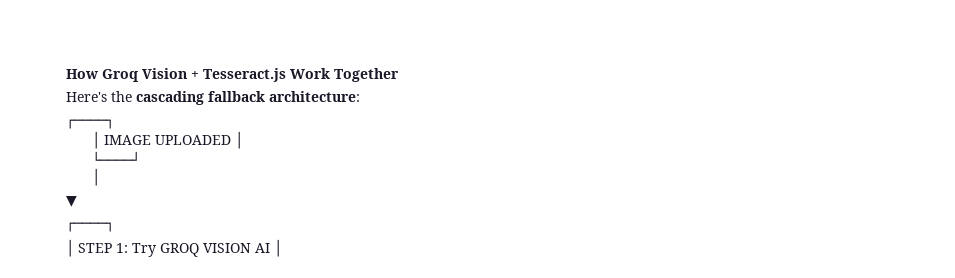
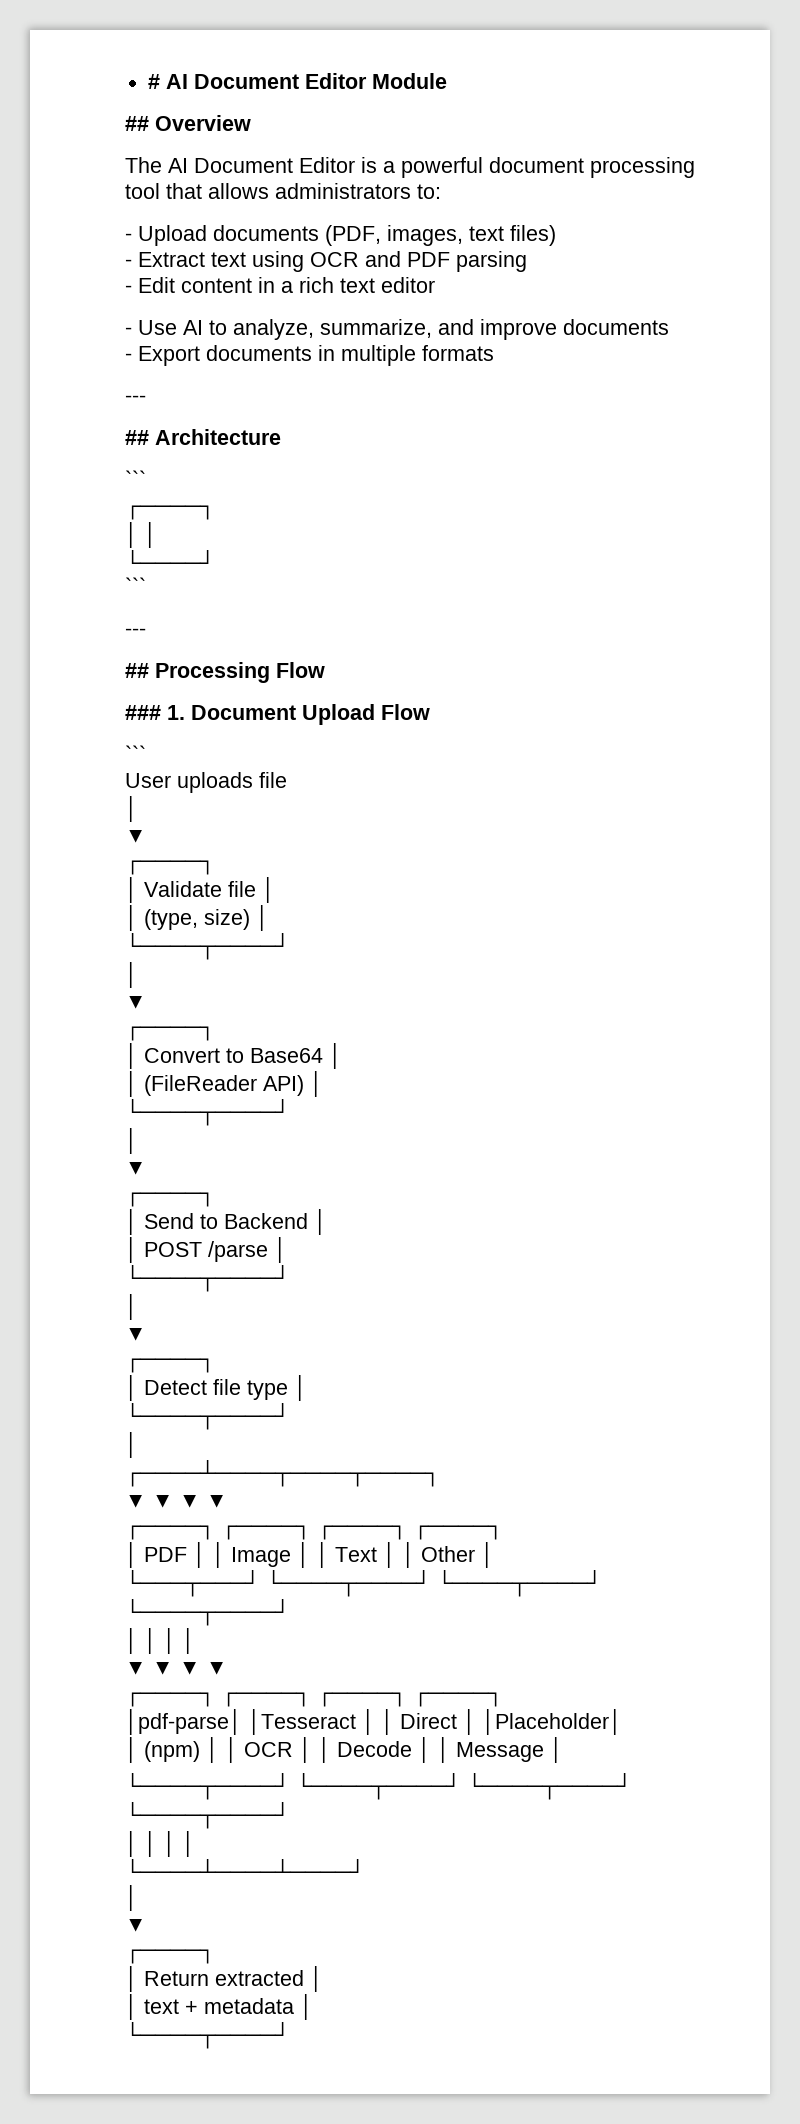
[66,68,399,82] [66,91,360,105] [66,119,114,129] [91,131,231,149] How Groq Vision + Tesseract.js Work Together // Here's the cascading fallback architecture: // ┌────┐ // │ IMAGE UPLOADED -> [148,73,448,89] [124,115,251,131] [124,157,695,178] [124,183,441,199] [124,225,556,246] [124,251,527,272] [124,277,435,293] [124,319,669,340] [124,345,494,366] [124,395,146,403] [124,429,281,445] [124,470,146,487] [124,505,215,520] [124,522,138,548] # AI Document Editor Module // ## Overview // The AI Document Editor is a powerful document processing tool that allows administrators to: // - Upload documents (PDF, images, text files) // - Extract text using OCR and PDF parsing // - Edit content in a rich text editor // - Use AI to analyze, summarize, and improve documents // - Export documents in multiple formats // --- // ## Architecture // ``` // ┌────┐ // │
[91,168,100,186] [66,196,77,207] [66,222,114,232] [66,239,282,257] │ // ▼ // ┌────┐ // │ STEP 1: Try GROQ VISION AI │ -> [124,577,146,594] [124,628,146,636] [124,662,325,683] [124,704,430,725] [124,745,146,762] [124,772,287,793] [124,796,138,822] [124,830,146,843] [124,860,215,875] [124,877,275,903] [124,905,269,931] [124,933,290,960] [124,962,138,988] [124,996,146,1009] [124,1026,215,1041] [124,1043,342,1069] [124,1071,323,1097] [124,1099,290,1126] [124,1128,138,1154] [124,1162,146,1175] [124,1192,215,1207] [124,1209,327,1235] [124,1237,287,1263] [124,1265,290,1292] [124,1294,138,1320] [124,1328,146,1341] [124,1358,215,1373] [124,1375,307,1401] [124,1403,290,1430] [124,1432,138,1458] [124,1460,440,1487] [124,1495,227,1508] [124,1525,503,1540] [124,1542,494,1568] [124,1570,602,1597] [124,1599,290,1626] [124,1628,195,1654] [124,1662,227,1675] [124,1692,503,1707] [124,1709,622,1735] [124,1737,563,1763] [124,1773,632,1800] [124,1802,290,1829] [124,1831,195,1857] [124,1859,365,1879] [124,1885,138,1911] [124,1919,146,1932] [124,1949,215,1964] [124,1966,323,1992] [124,1994,313,2020] [124,2022,290,2049] ``` // --- // ## Processing Flow // ### 1. Document Upload Flow // ``` // User uploads file // │ // ▼ // ┌────┐ // │ Validate file │ // │ (type, size) │ // └────┬────┘ // │ // ▼ // ┌────┐ // │ Convert to Base64 │ // │ (FileReader API) │ // └────┬────┘ // │ // ▼ // ┌────┐ // │ Send to Backend │ // │ POST /parse │ // └────┬────┘ // │ // ▼ // ┌────┐ // │ Detect file type │ // └────┬────┘ // │ // ┌────┴────┬────┬────┐ // ▼ ▼ ▼ ▼ // ┌────┐ ┌────┐ ┌────┐ ┌────┐ // │ PDF │ │ Image │ │ Text │ │ Other │ // └───┬───┘ └────┬────┘ └────┬────┘ └────┬────┘ // │ │ │ │ // ▼ ▼ ▼ ▼ // ┌────┐ ┌────┐ ┌────┐ ┌────┐ // │pdf-parse│ │Tesseract │ │ Direct │ │Placeholder│ // │ (npm) │ │ OCR │ │ Decode │ │ Message │ // └────┬────┘ └────┬────┘ └────┬────┘ └────┬────┘ // │ │ │ │ // └────┴────┴────┘ // │ // ▼ // ┌────┐ // │ Return extracted │ // │ text + metadata │ // └────┬────┘

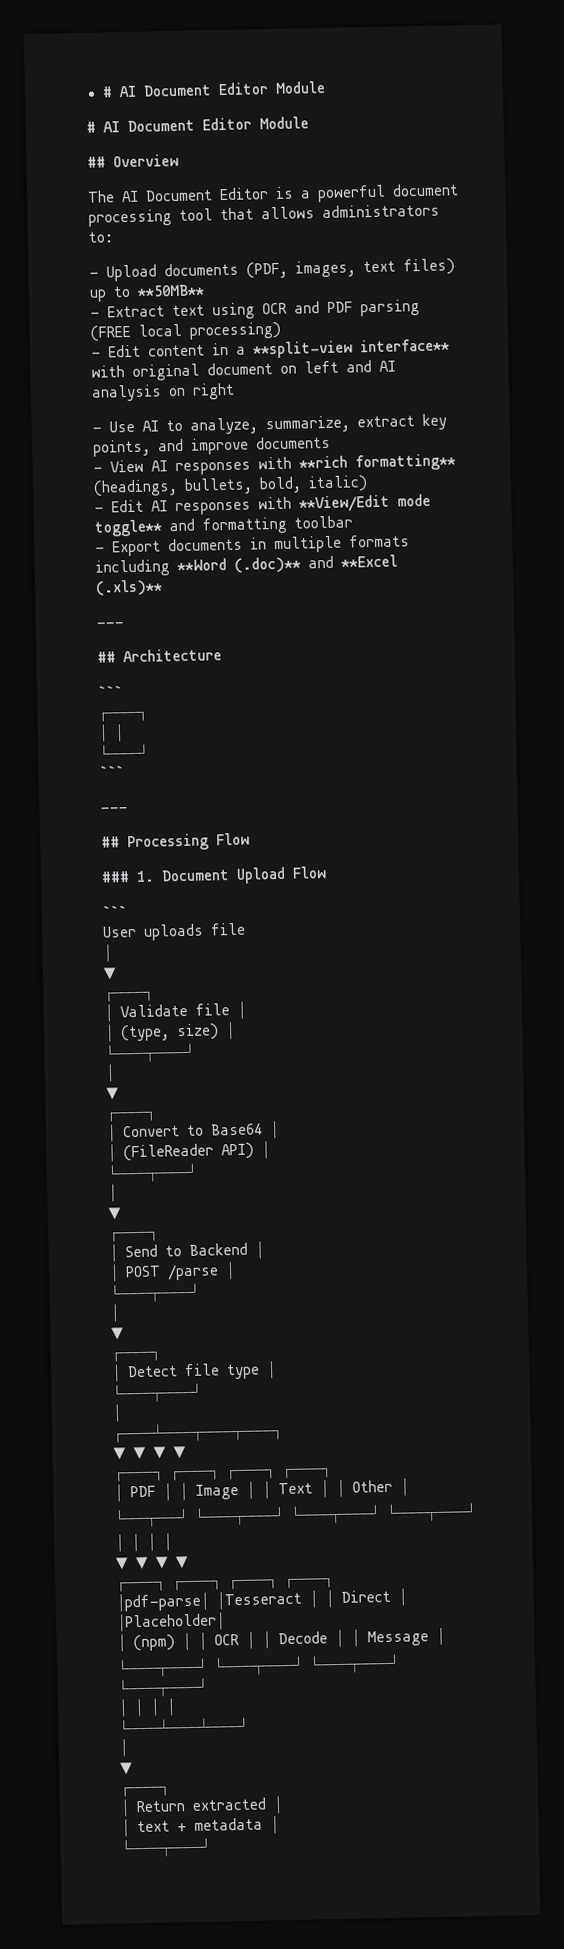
[148,73,448,89] # AI Document Editor Module -> [101,80,326,98] [86,116,310,133] # AI Document Editor Module // # AI Document Editor Module
(556, 235) none -> [89,284,206,302] up to **50MB**
(527, 261) none -> [90,321,283,342] (FREE local processing)
[298,277,435,293] rich text editor -> [253,338,451,359] [91,360,397,381] [91,382,236,402] **split-view interface** with original document on left and AI analysis on right
(432, 328) none -> [357,413,448,431] [93,439,152,457] extract key points,
(669, 327) none -> [93,453,457,476] [93,475,369,497] [94,493,432,516] [94,515,354,537] // - View AI responses with **rich formatting** (headings, bullets, bold, italic) // - Edit AI responses with **View/Edit mode toggle** and formatting toolbar
(494, 353) none -> [95,554,399,577] [95,579,164,596] including **Word (.doc)** and **Excel (.xls)**

